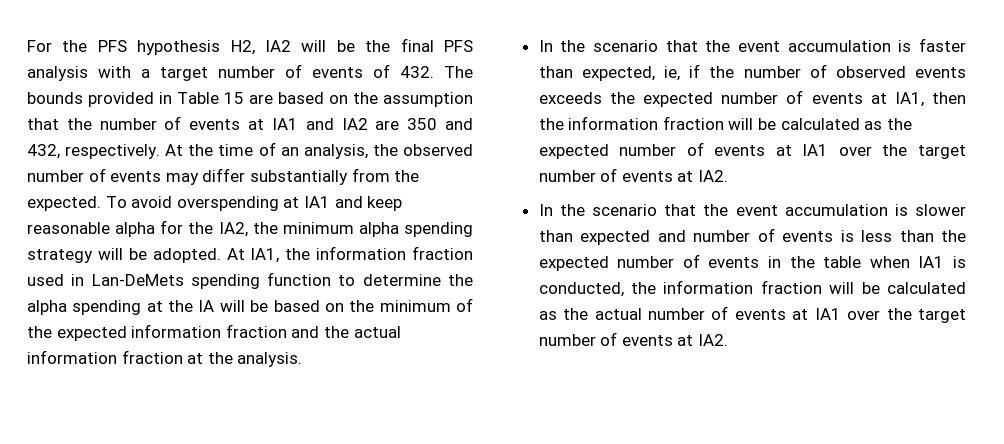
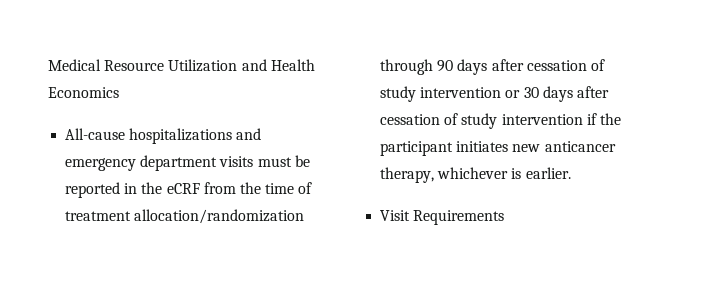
[27,38,473,55] [27,64,473,81] [27,92,473,107] [27,116,473,130] [27,142,473,159] [27,168,420,185] [27,196,403,211] [27,220,473,237] [27,246,473,263] [27,272,473,289] [27,298,474,315] [27,324,401,341] [27,350,303,367] [538,38,966,52] [538,64,966,81] [538,90,967,107] [538,116,912,130] [538,142,967,159] [538,168,729,182] [538,204,966,216] [538,228,966,245] [538,254,967,271] [538,280,966,297] [538,306,966,323] [538,332,729,346] For the PFS hypothesis H2, IA2 will be the final PFS analysis with a target number of events of 432. The bounds provided in Table 15 are based on the assumption that the number of events at IA1 and IA2 are 350 and 432, respectively. At the time of an analysis, the observed number of events may differ substantially from the expected. To avoid overspending at IA1 and keep reasonable alpha for the IA2, the minimum alpha spending strategy will be adopted. At IA1, the information fraction used in Lan-DeMets spending function to determine the alpha spending at the IA will be based on the minimum of the expected information fraction and the actual information fraction at the analysis. // In the scenario that the event accumulation is faster than expected, ie, if the number of observed events exceeds the expected number of events at IA1, then the information fraction will be calculated as the expected number of events at IA1 over the target number of events at IA2. // In the scenario that the event accumulation is slower than expected and number of events is less than the expected number of events in the table when IA1 is conducted, the information fraction will be calculated as the actual number of events at IA1 over the target number of events at IA2. -> [48,59,315,72] [48,87,119,98] [65,128,262,144] [65,155,310,171] [65,182,313,198] [65,209,305,224] [380,59,605,75] [380,86,609,102] [380,113,621,129] [380,141,616,156] [380,167,571,183] [380,210,505,225] Medical Resource Utilization and Health Economics // All-cause hospitalizations and emergency department visits must be reported in the eCRF from the time of treatment allocation/randomization through 90 days after cessation of study intervention or 30 days after cessation of study intervention if the participant initiates new anticancer therapy, whichever is earlier. // Visit Requirements

